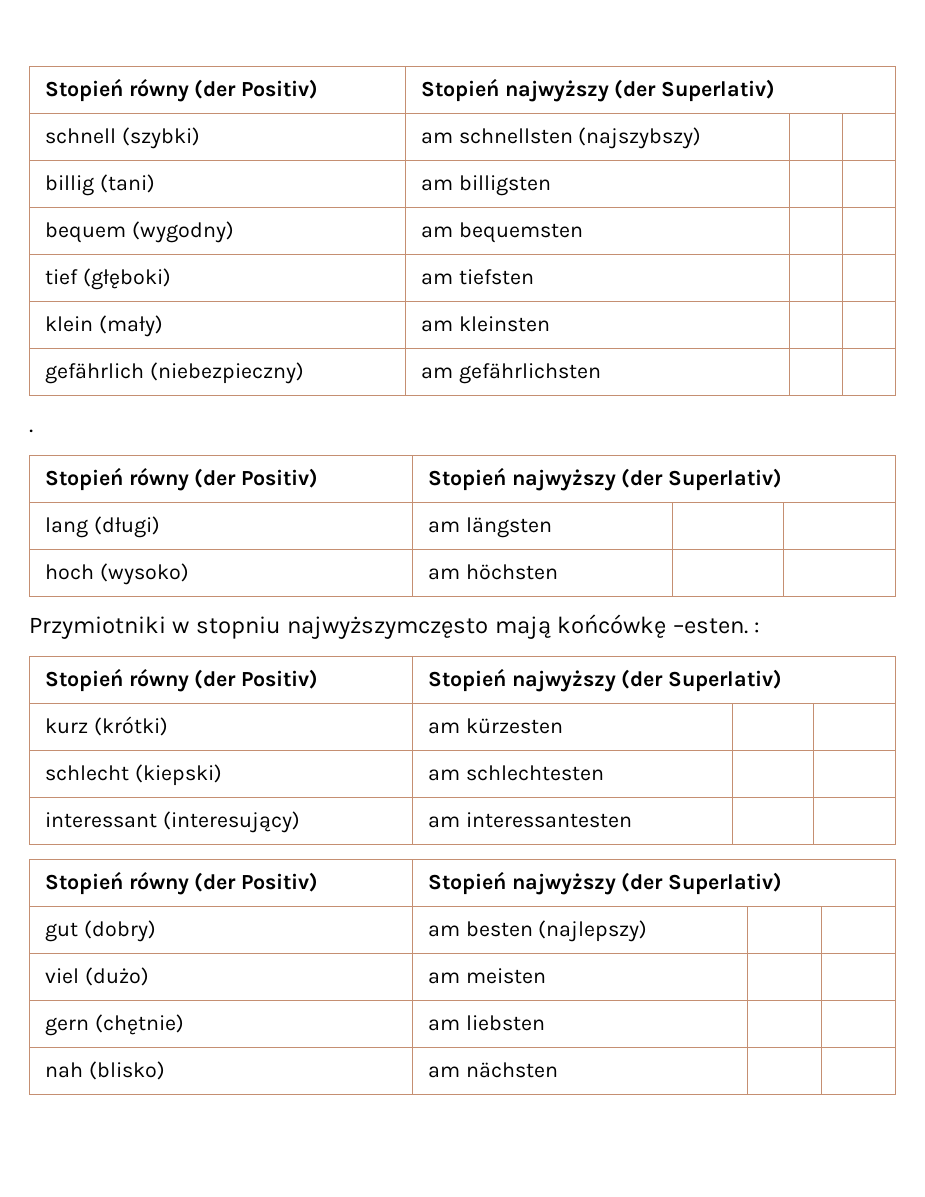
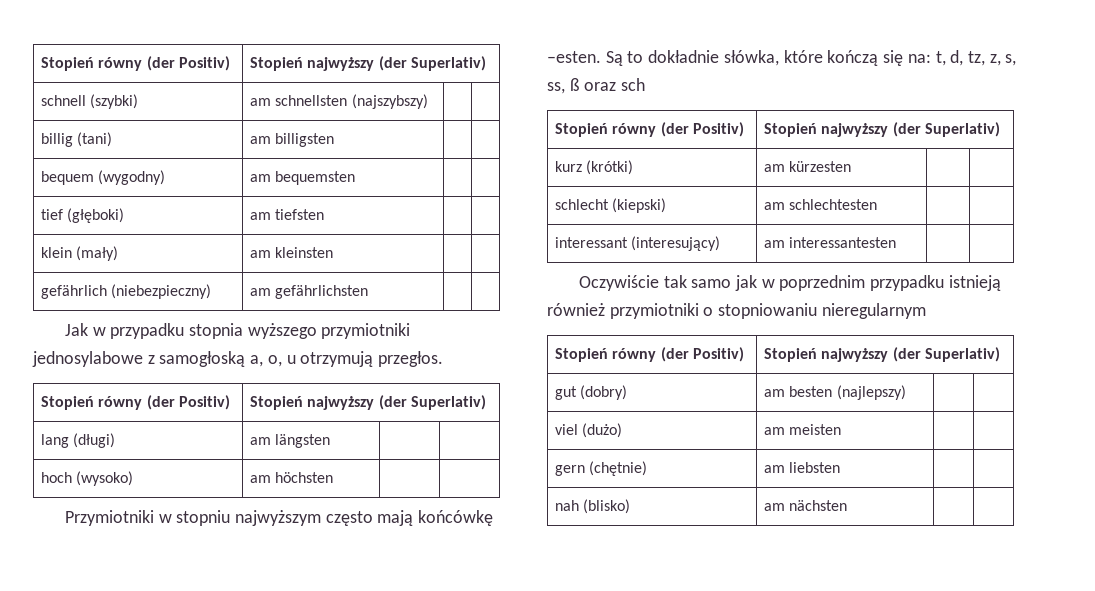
[29,429,33,433] . -> [64,323,411,339] [32,351,444,367] Jak w przypadku stopnia wyższego przymiotniki jednosylabowe z samogłoską a, o, u otrzymują przegłos.
[287,616,489,639] najwyższymczęsto -> [235,510,373,526] najwyższym często
[754,622,761,633] : -> [605,50,1017,66] [547,78,646,94] Są to dokładnie słówka, które kończą się na: t, d, tz, z, s, ss, ß oraz sch
(632, 820) none -> [578,275,1001,291] [547,303,926,319] // Oczywiście tak samo jak w poprzednim przypadku istnieją również przymiotniki o stopniowaniu nieregularnym

